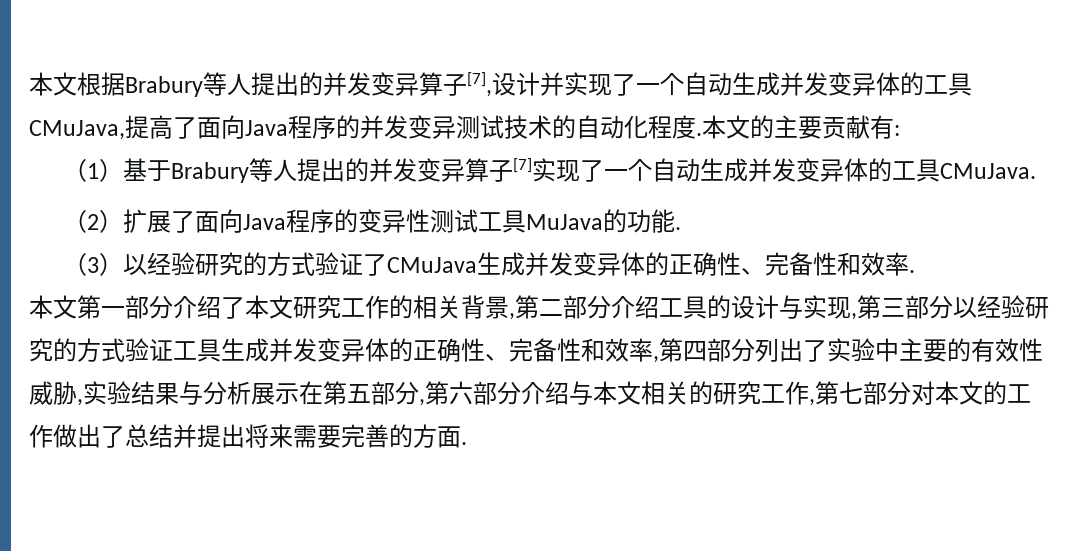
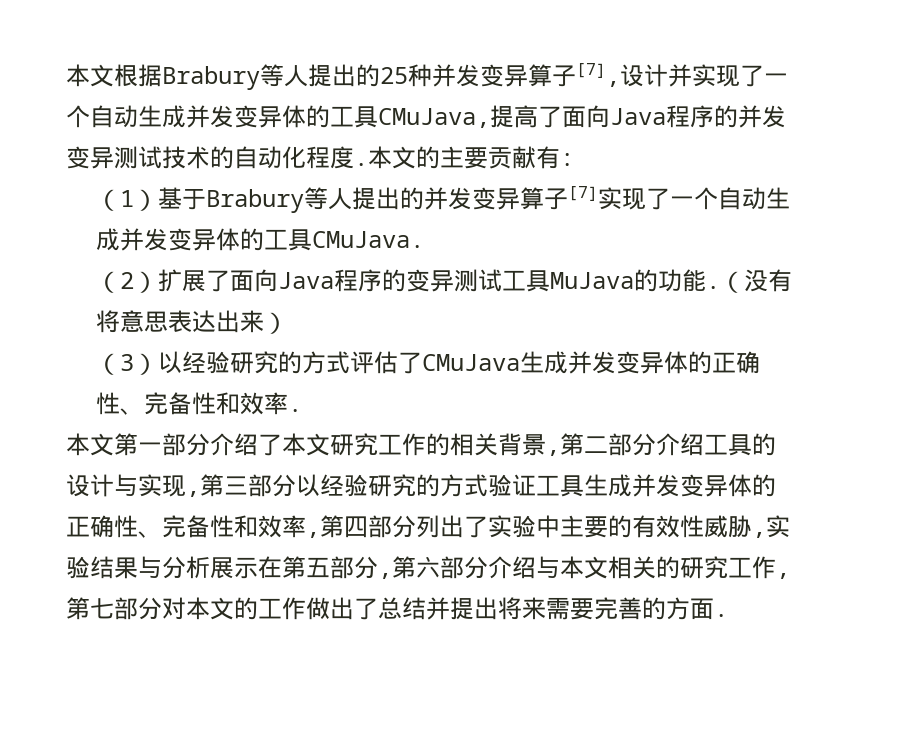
(323, 84) none -> [380,64,432,87] 25种
[406,209,431,233] 性 -> (455, 281) none
(682, 228) none -> [720,269,793,293] [96,310,289,334] （没有将意思表达出来）
[315,252,364,276] 验证 -> [350,351,399,374] 评估

